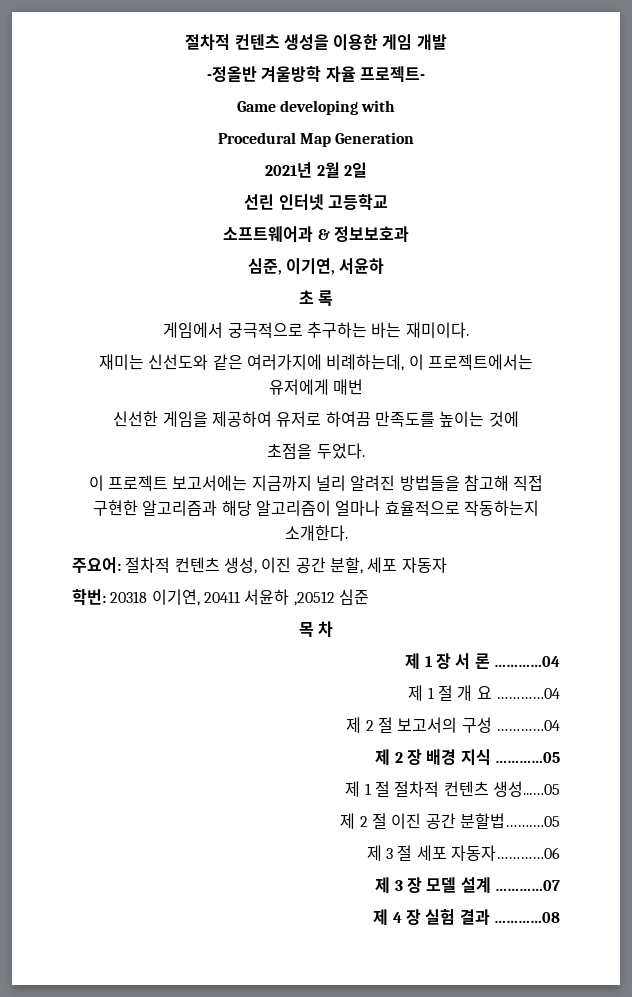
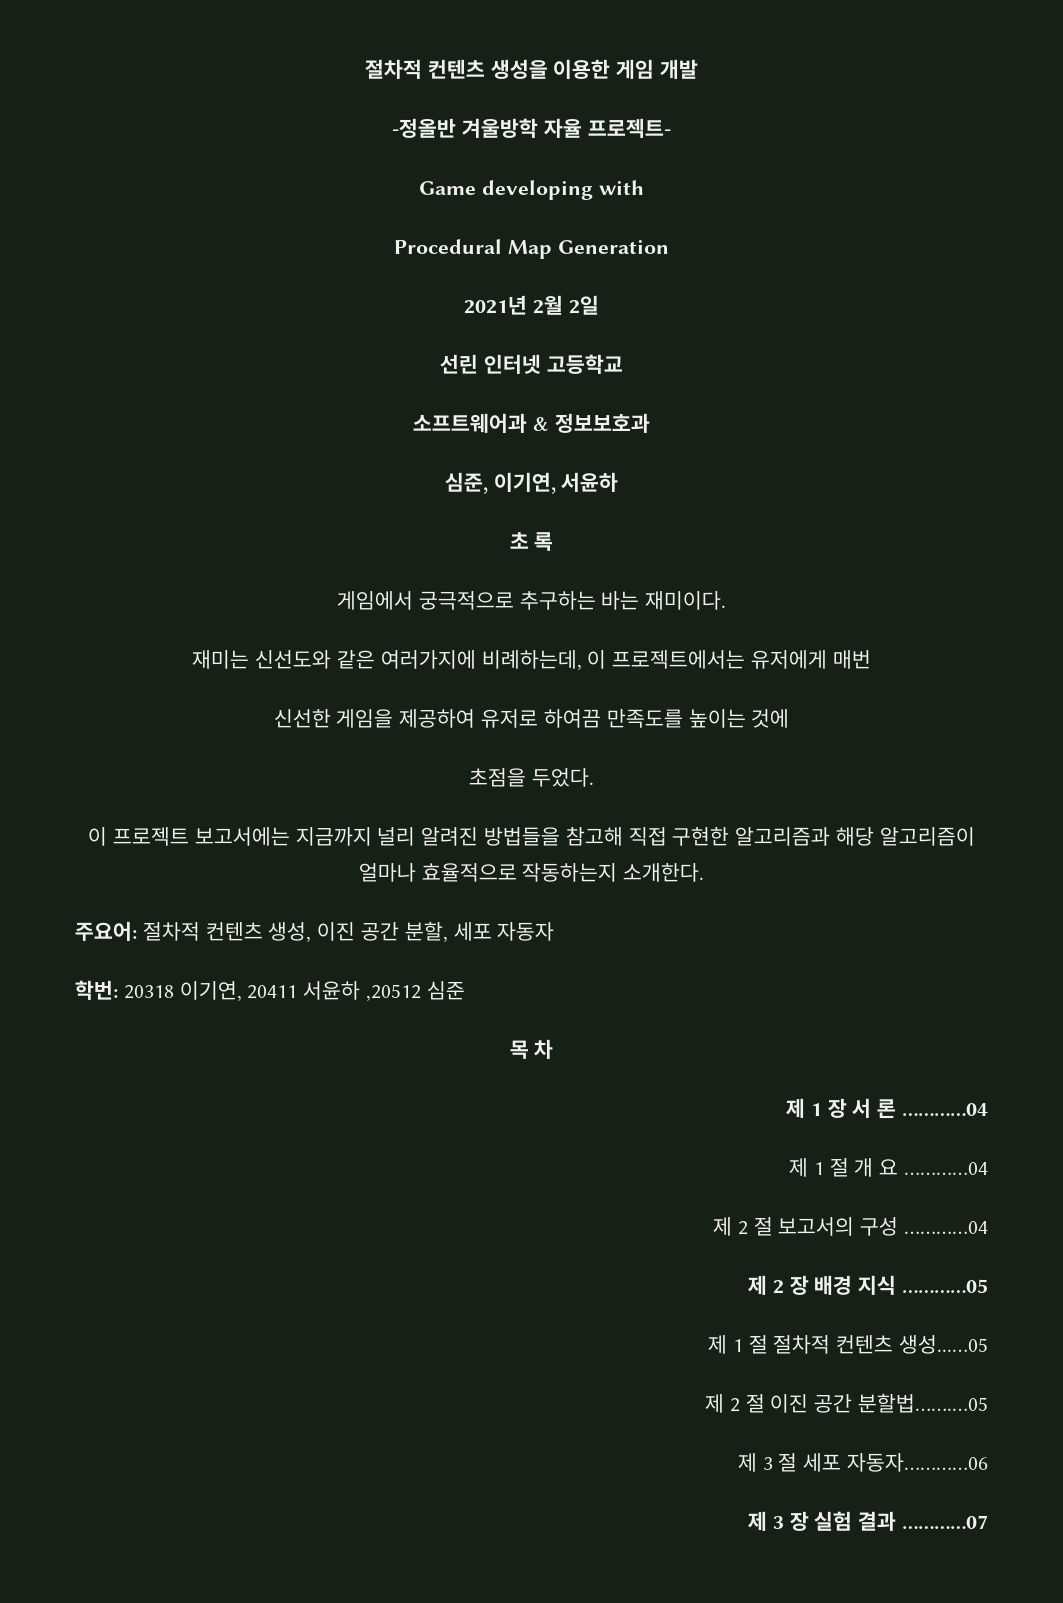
[426,877,560,893] [373,909,422,925] 모델 설계 …………07 // 제 4 장 -> (809, 1521) none
[493,912,560,923] …………08 -> [901,1515,988,1530] …………07

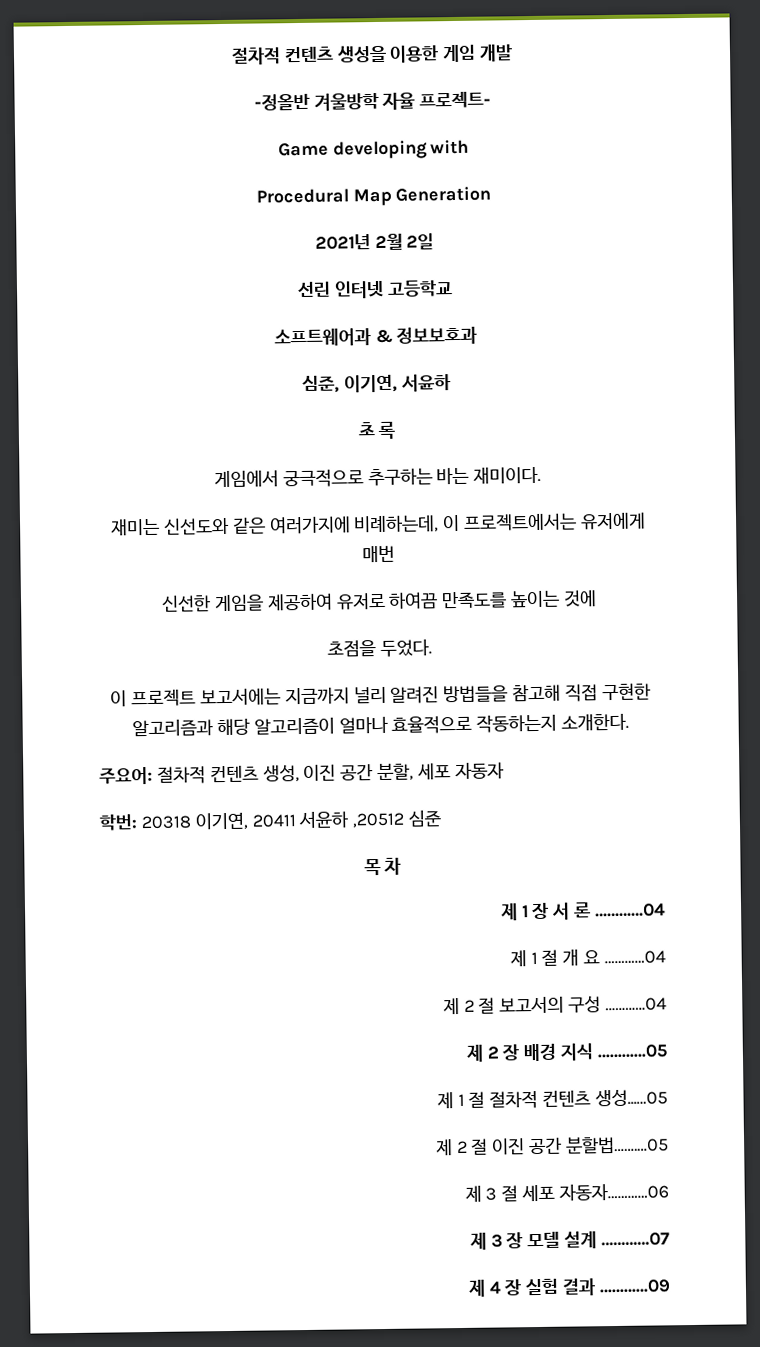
(809, 1521) none -> [527,1231,670,1249] [467,1279,523,1297] 모델 설계 …………07 // 제 4 장
[901,1515,988,1530] …………07 -> [599,1279,671,1294] …………09

